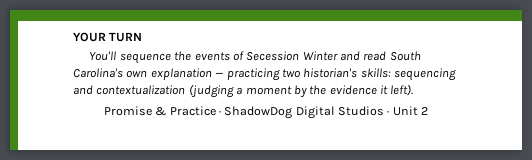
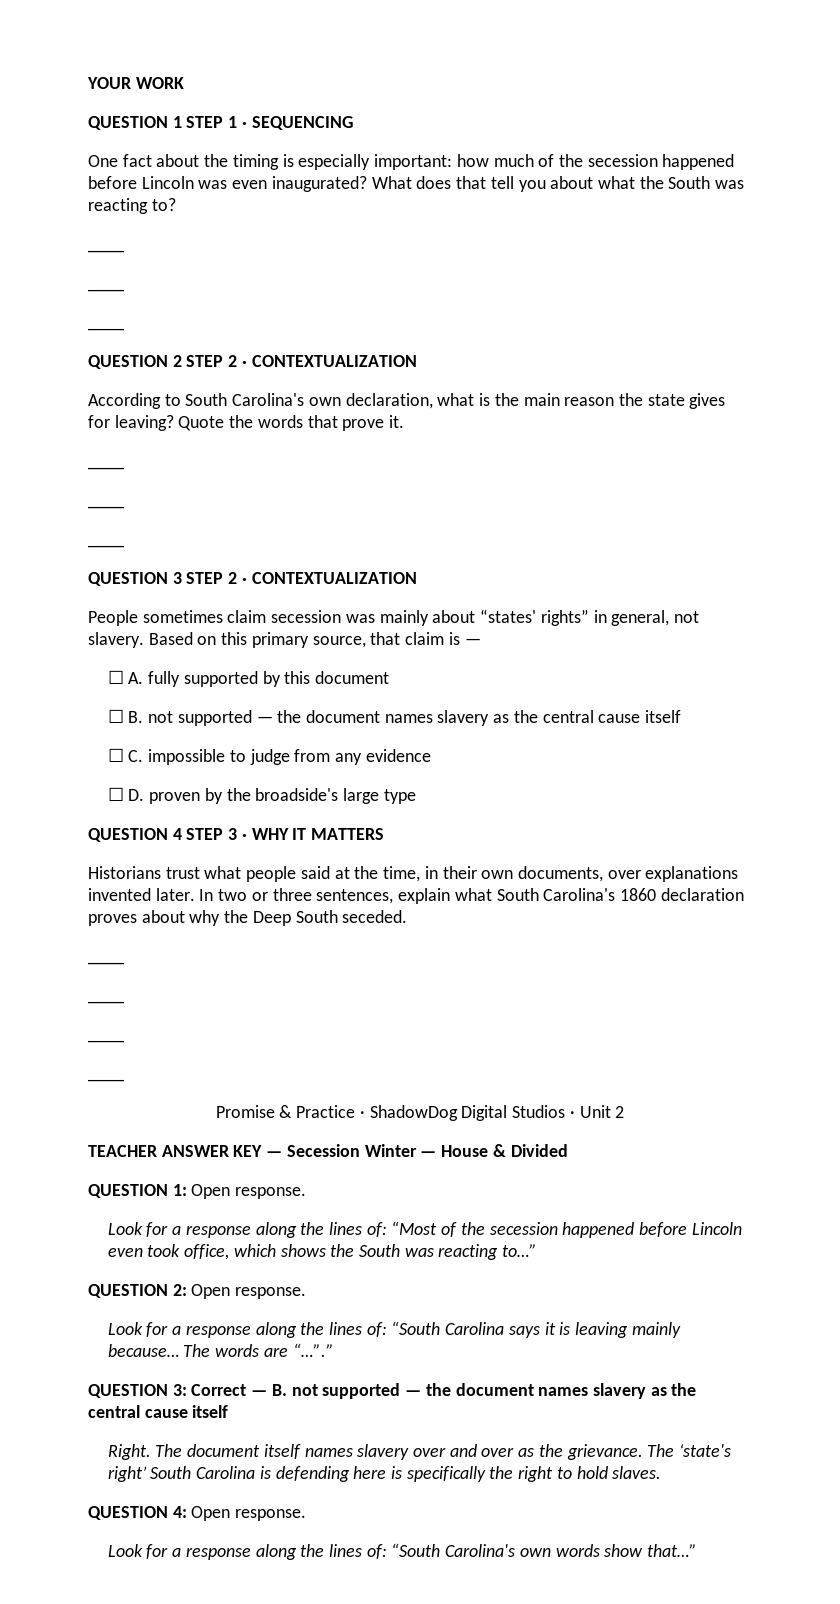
[109,32,143,42] [89,51,421,64] [73,68,456,81] [73,84,414,98] TURN // You'll sequence the events of Secession Winter and read South Carolina's own explanation — practicing two historian's skills: sequencing and contextualization (judging a moment by the evidence it left). -> [135,77,184,89] [88,116,353,130] [88,154,735,170] [88,176,745,192] [88,198,176,214] [88,250,124,253] [88,289,124,292] [88,328,124,331] [88,355,417,369] [88,393,726,409] [88,415,405,431] [88,467,124,470] [88,506,124,509] [88,545,124,548] [88,572,417,586] [88,609,699,626] [88,632,481,648] [107,670,390,687] [107,709,682,726] [107,748,431,765] [107,787,416,804] [88,828,385,842] [88,866,739,882] [88,888,744,904] [88,910,408,926] [88,962,124,965] [88,1001,124,1004] [88,1040,124,1043] [88,1079,124,1082] WORK // QUESTION 1 STEP 1 · SEQUENCING // One fact about the timing is especially important: how much of the secession happened before Lincoln was even inaugurated? What does that tell you about what the South was reacting to? // ____ // ____ // ____ // QUESTION 2 STEP 2 · CONTEXTUALIZATION // According to South Carolina's own declaration, what is the main reason the state gives for leaving? Quote the words that prove it. // ____ // ____ // ____ // QUESTION 3 STEP 2 · CONTEXTUALIZATION // People sometimes claim secession was mainly about “states' rights” in general, not slavery. Based on this primary source, that claim is — // ☐ A. fully supported by this document // ☐ B. not supported — the document names slavery as the central cause itself // ☐ C. impossible to judge from any evidence // ☐ D. proven by the broadside's large type // QUESTION 4 STEP 3 · WHY IT MATTERS // Historians trust what people said at the time, in their own documents, over explanations invented later. In two or three sentences, explain what South Carolina's 1860 declaration proves about why the Deep South seceded. // ____ // ____ // ____ // ____
(429, 111) none -> [88,1144,568,1157] [88,1184,307,1199] [107,1221,742,1238] [107,1244,538,1260] [88,1284,307,1299] [107,1321,681,1338] [107,1343,334,1357] [88,1383,697,1399] [88,1405,229,1418] [107,1444,732,1460] [107,1466,662,1482] [88,1506,307,1521] [107,1543,698,1560] // TEACHER ANSWER KEY — Secession Winter — House & Divided // QUESTION 1: Open response. // Look for a response along the lines of: “Most of the secession happened before Lincoln even took office, which shows the South was reacting to…” // QUESTION 2: Open response. // Look for a response along the lines of: “South Carolina says it is leaving mainly because… The words are “…”.” // QUESTION 3: Correct — B. not supported — the document names slavery as the central cause itself // Right. The document itself names slavery over and over as the grievance. The ‘state's right’ South Carolina is defending here is specifically the right to hold slaves. // QUESTION 4: Open response. // Look for a response along the lines of: “South Carolina's own words show that…”

